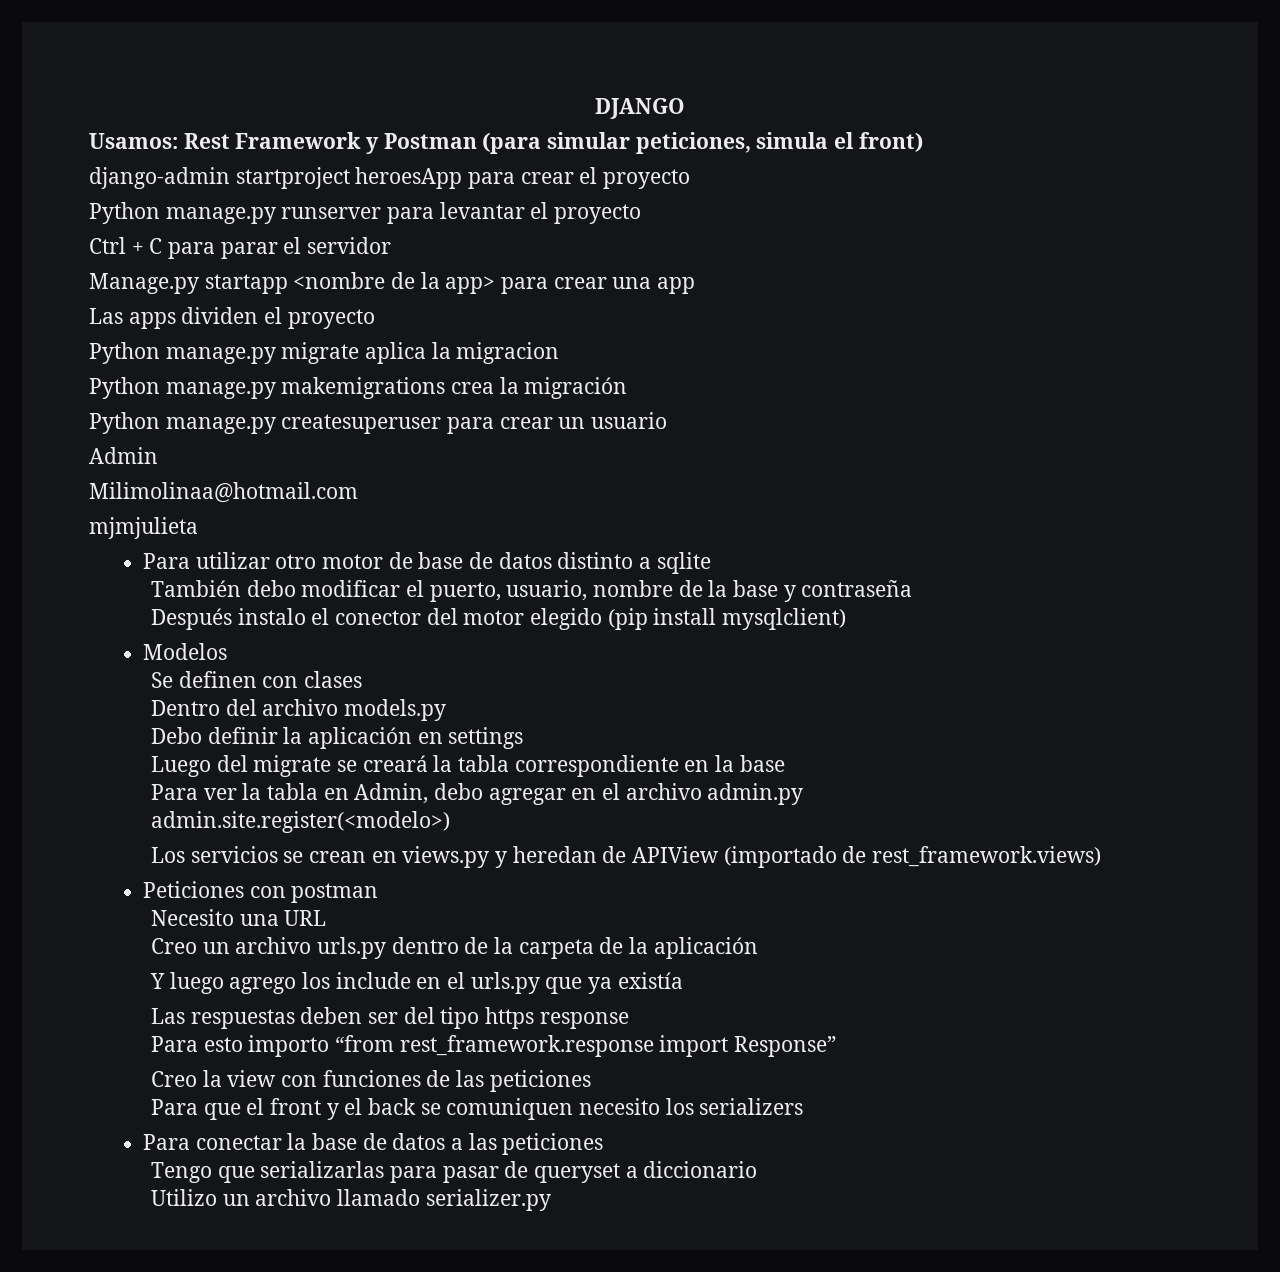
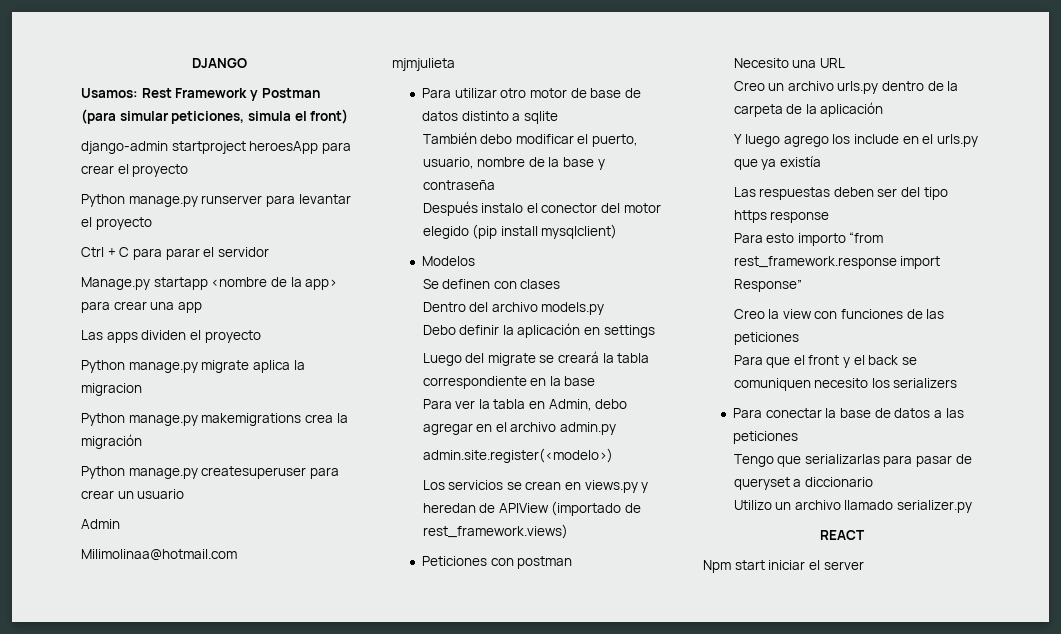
(551, 1200) none -> [819,530,865,540] [703,560,864,573] // REACT // Npm start iniciar el server

